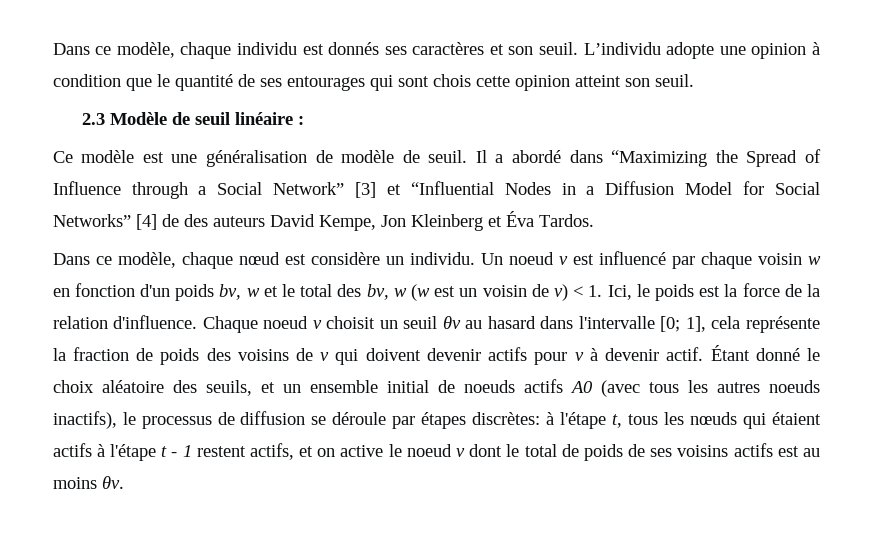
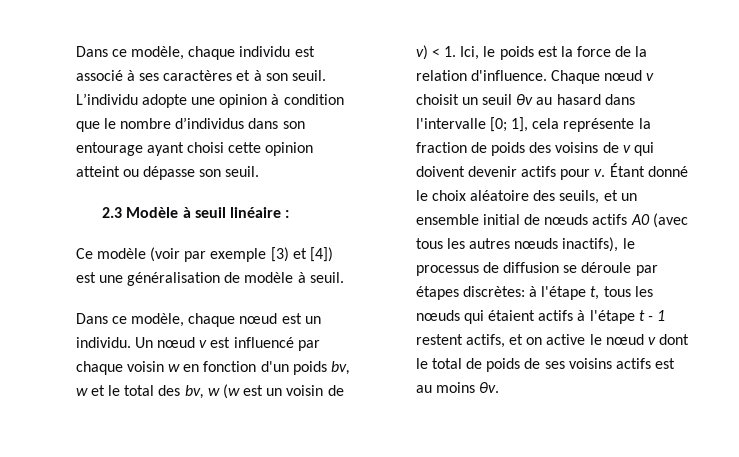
[328,42,380,55] donnés -> [75,70,135,81] associé à
(504, 49) none -> [253,70,262,81] à
[174,74,471,91] quantité de ses entourages qui sont chois -> [119,117,305,129] [75,142,224,156] nombre d’individus dans son entourage ayant choisi
(621, 81) none -> [122,166,195,180] ou dépasse
[172,112,191,125] de -> [182,207,191,218] à
(135, 156) none -> [149,247,333,262] (voir par exemple [3) et [4])
[402,149,822,167] [52,181,820,199] [52,211,594,231] de seuil. Il a abordé dans “Maximizing the Spread of Influence through a Social Network” [3] et “Influential Nodes in a Diffusion Model for Social Networks” [4] de des auteurs David Kempe, Jon Kleinberg et Éva Tardos. -> [297,272,344,283] à seuil.
[310,252,380,265] considère -> (302, 318) none
[508,252,554,265] noeud -> [156,337,195,348] nœud
[263,316,309,329] noeud -> [604,70,643,81] nœud
[574,347,704,361] v à devenir actif. -> [594,169,606,177] v.
[463,380,515,393] noeuds -> [544,214,589,225] nœuds
[769,380,821,393] noeuds -> [514,238,559,249] nœuds
[406,444,452,457] noeud -> [605,334,644,345] nœud

